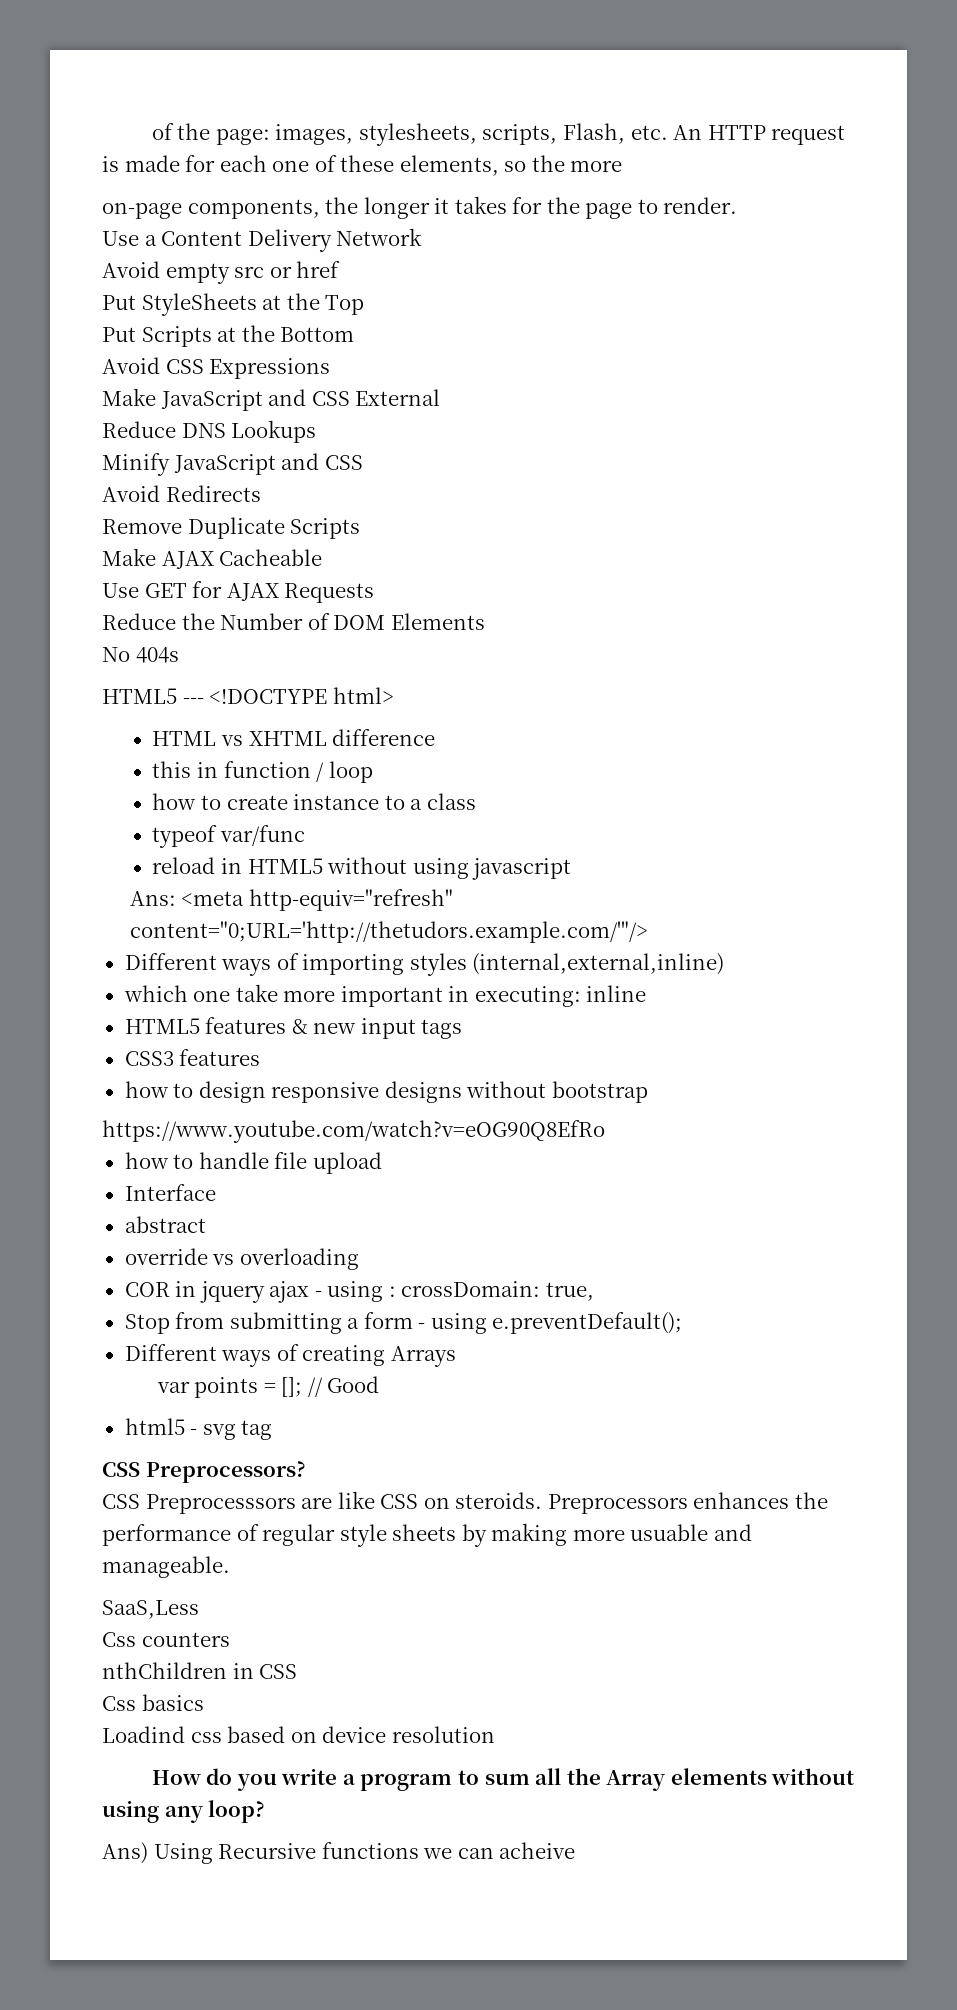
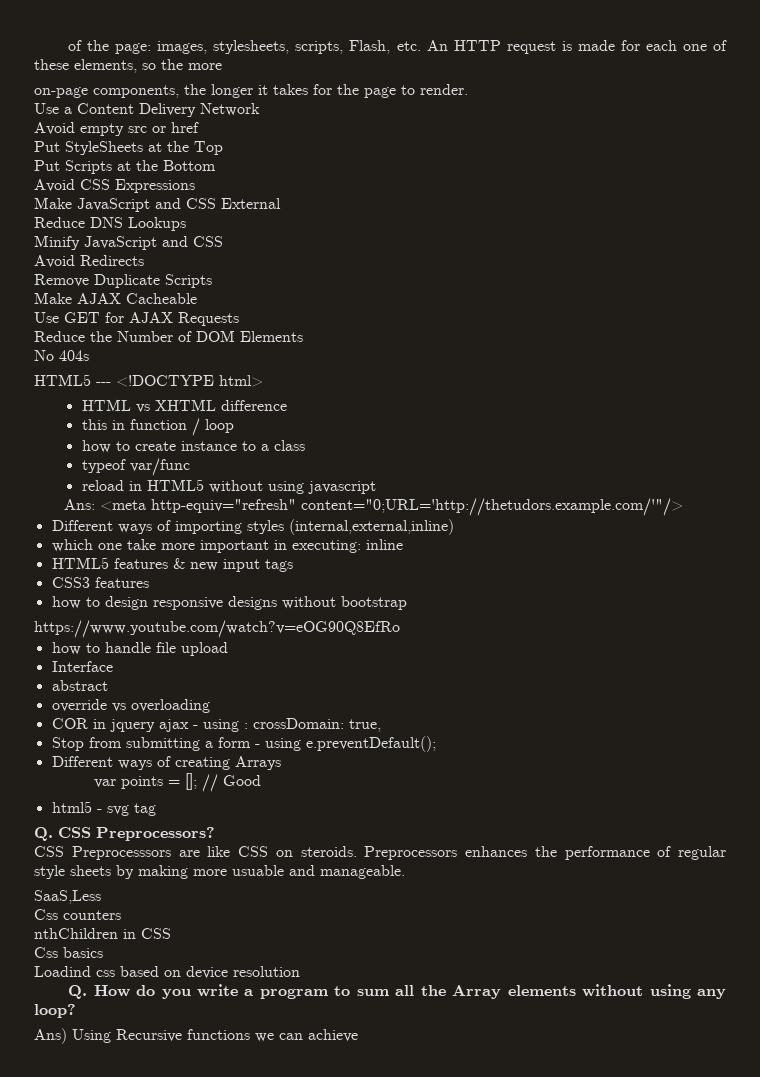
(273, 1430) none -> [34,827,53,841] Q.
(495, 1734) none -> [68,985,88,999] Q.
[499,1842,576,1859] acheive -> [308,1029,358,1042] achieve

